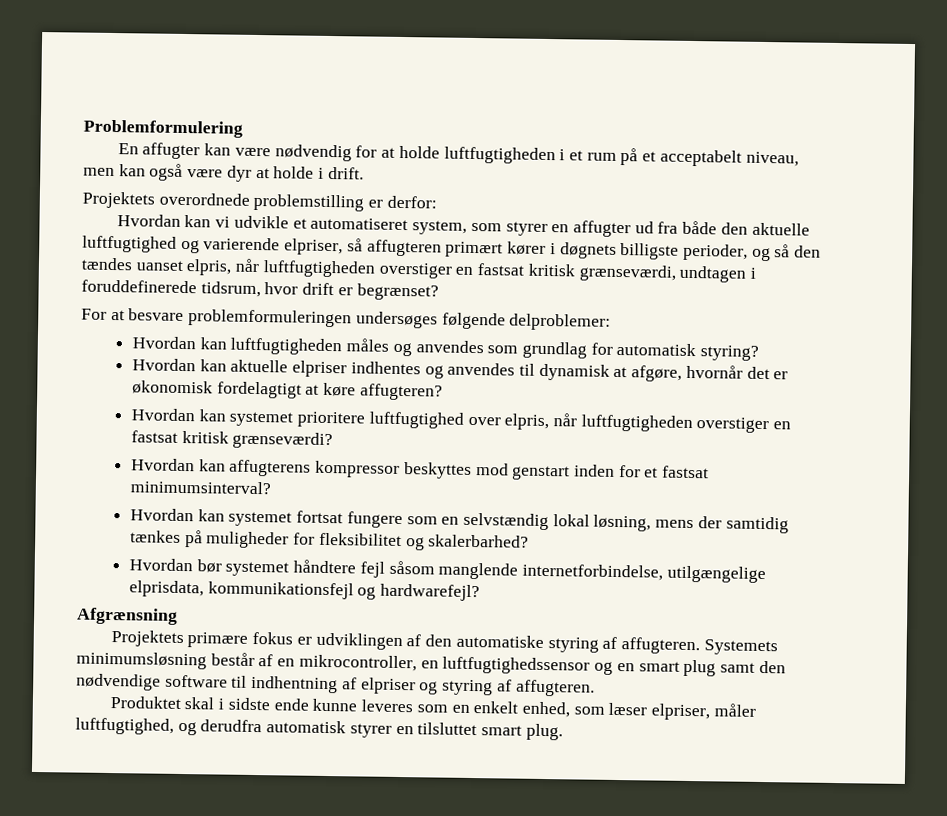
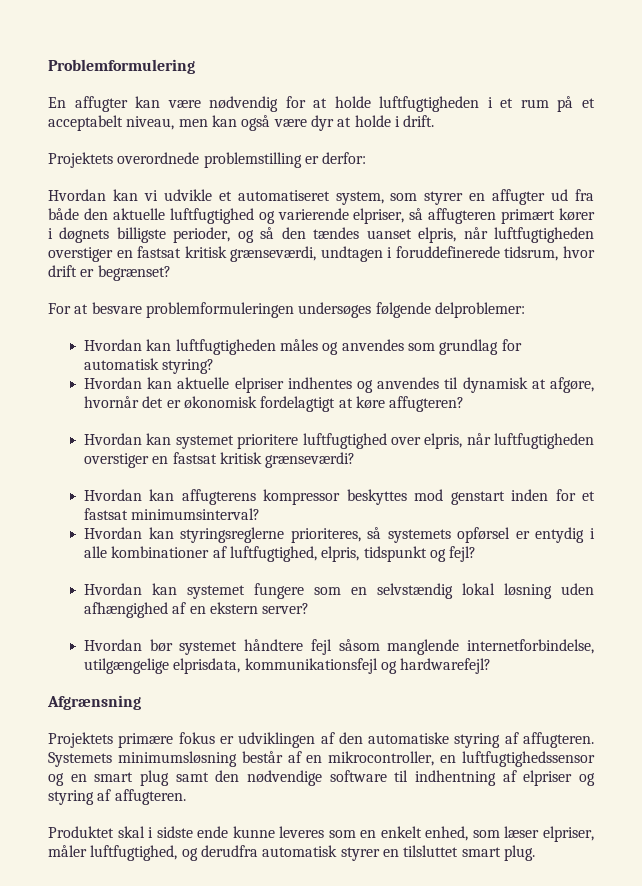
[129,508,344,527] // Hvordan kan systemet fortsat -> [84,527,595,543] [84,546,477,562] [84,583,246,599] // Hvordan kan styringsreglerne prioriteres, så systemets opførsel er entydig i alle kombinationer af luftfugtighed, elpris, tidspunkt og fejl? // Hvordan kan systemet
[593,514,789,534] [129,530,530,551] løsning, mens der samtidig tænkes på muligheder for fleksibilitet og skalerbarhed? -> [504,583,594,599] [84,602,310,618] løsning uden afhængighed af en ekstern server?

